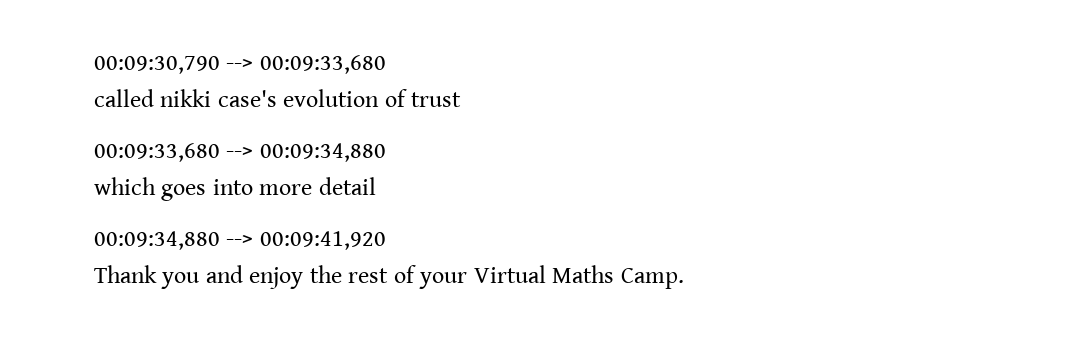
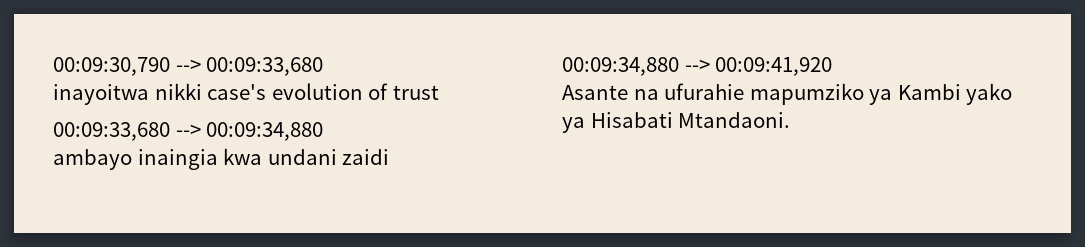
[94,89,154,107] called -> [53,84,149,105] inayoitwa
[94,177,376,201] [94,231,386,250] [94,265,684,289] which goes into more detail // 00:09:34,880 --> 00:09:41,920 // Thank you and enjoy the rest of your Virtual Maths Camp. -> [53,148,390,170] [562,57,833,76] [562,83,1013,105] [562,112,791,133] ambayo inaingia kwa undani zaidi // 00:09:34,880 --> 00:09:41,920 // Asante na ufurahie mapumziko ya Kambi yako ya Hisabati Mtandaoni.

